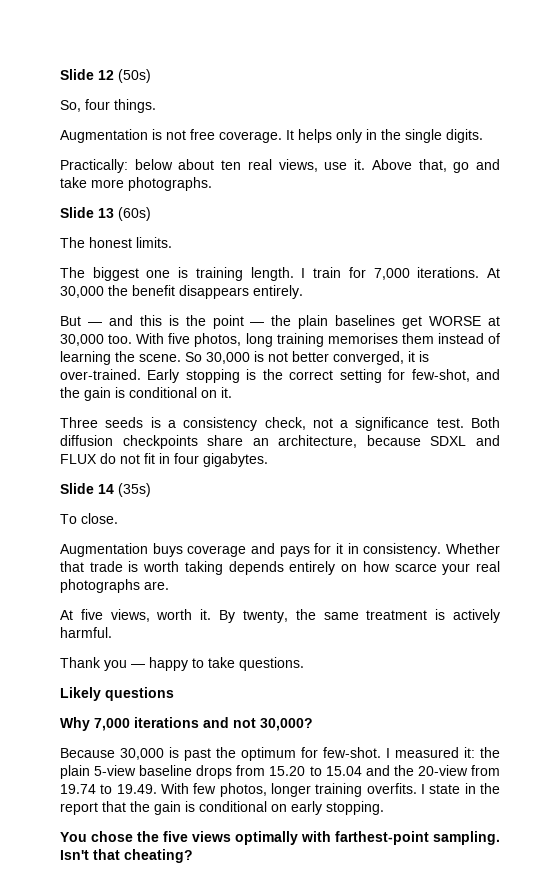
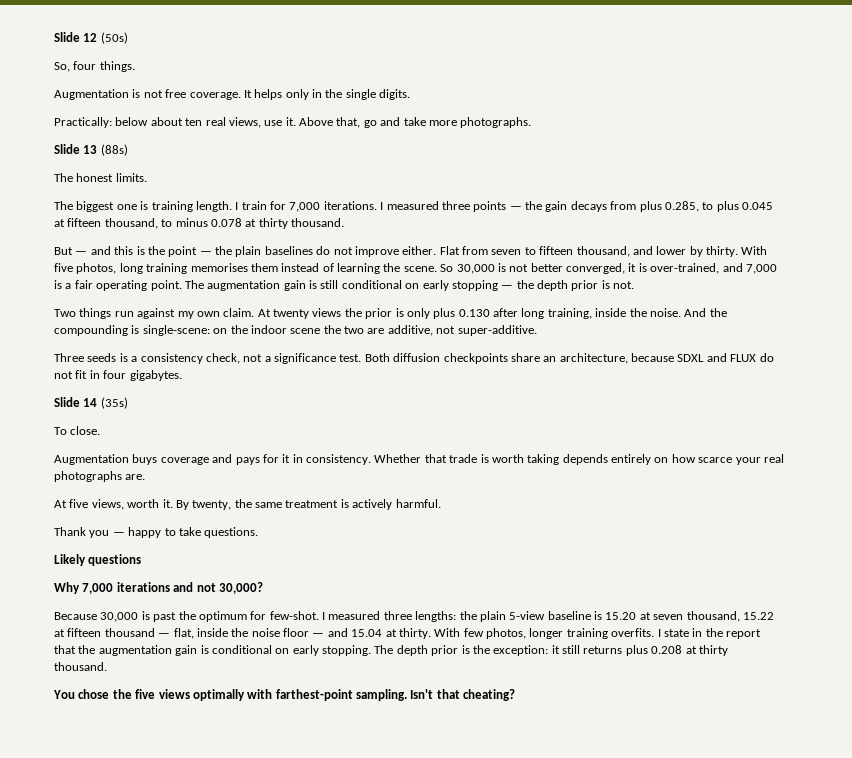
[118,207,151,221] (60s) -> [100,144,128,156] (88s)
[487,268,500,278] [60,285,303,299] At 30,000 the benefit disappears entirely. -> [380,201,773,212] [54,218,344,229] I measured three points — the gain decays from plus 0.285, to plus 0.045 at fifteen thousand, to minus 0.078 at thirty thousand.
[402,316,500,329] [60,334,133,346] get WORSE at 30,000 too. -> [316,246,738,257] do not improve either. Flat from seven to fifteen thousand, and lower by thirty.
[60,369,501,383] [60,387,232,401] over-trained. Early stopping is the correct setting for few-shot, and the gain is conditional on it. -> [650,263,777,274] [54,280,635,291] [54,308,727,319] [54,325,537,336] over-trained, and 7,000 is a fair operating point. The augmentation gain is still conditional on early stopping — the depth prior is not. // Two things run against my own claim. At twenty views the prior is only plus 0.130 after long training, inside the noise. And the compounding is single-scene: on the indoor scene the two are additive, not super-additive.
[464,747,475,758] it: -> [383,611,457,622] three lengths:
[196,765,500,779] [60,784,157,794] drops from 15.20 to 15.04 and the 20-view from 19.74 to 19.49. -> [594,611,774,622] [54,628,431,639] is 15.20 at seven thousand, 15.22 at fifteen thousand — flat, inside the noise floor — and 15.04 at thirty.
(150, 806) none -> [98,645,172,656] augmentation
(384, 808) none -> [374,645,728,656] [54,662,107,671] The depth prior is the exception: it still returns plus 0.208 at thirty thousand.

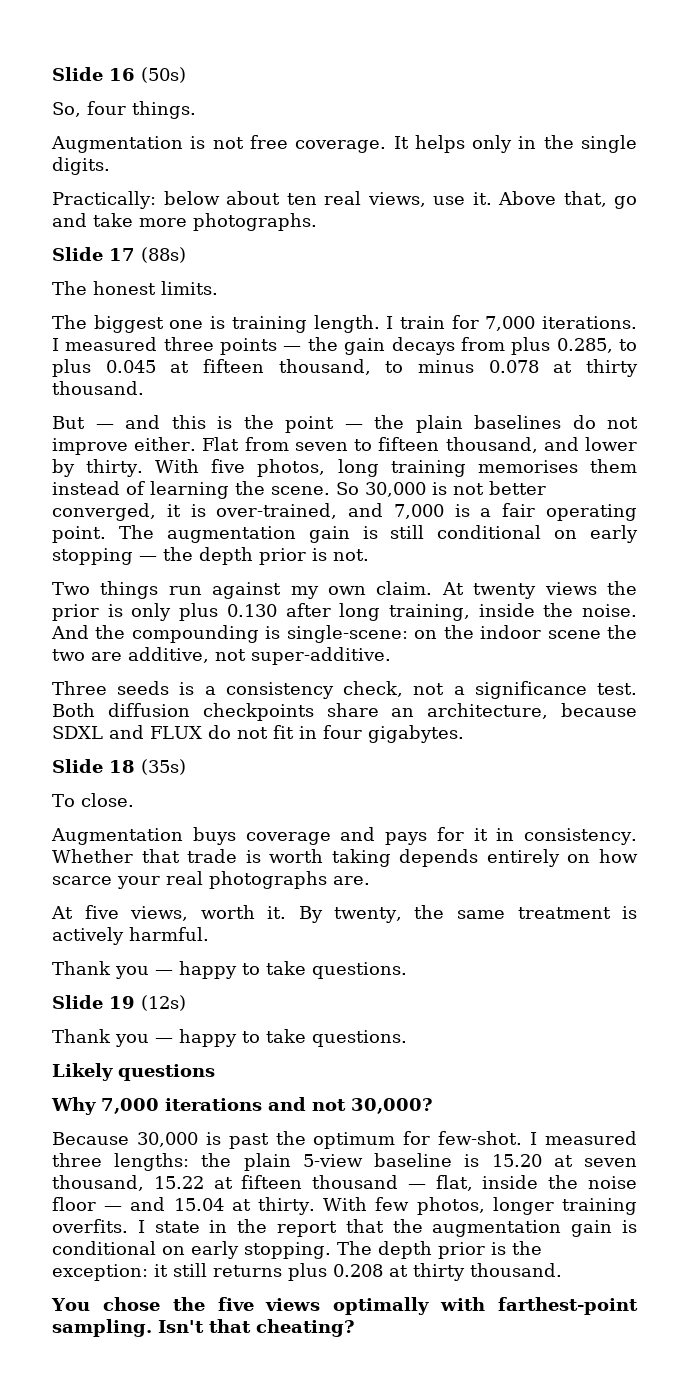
[54,32,98,42] Slide 12 -> [52,67,135,81] Slide 16
[83,145,98,154] 13 -> [109,248,135,261] 17
[83,398,98,407] 14 -> [109,760,135,773] 18
(259, 532) none -> [52,995,186,1011] [52,1029,407,1047] // Slide 19 (12s) // Thank you — happy to take questions.

